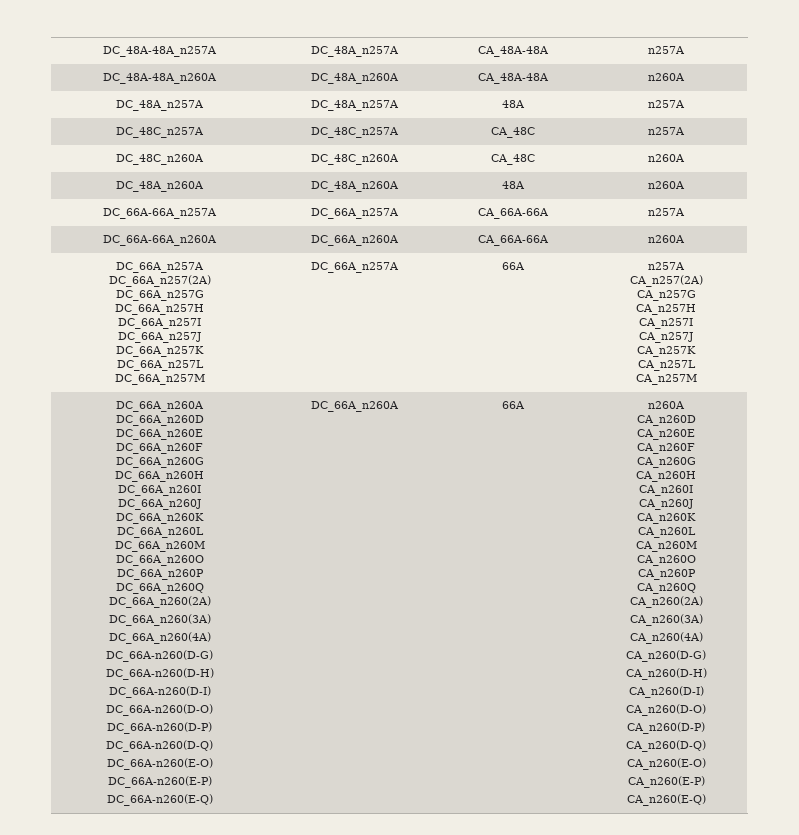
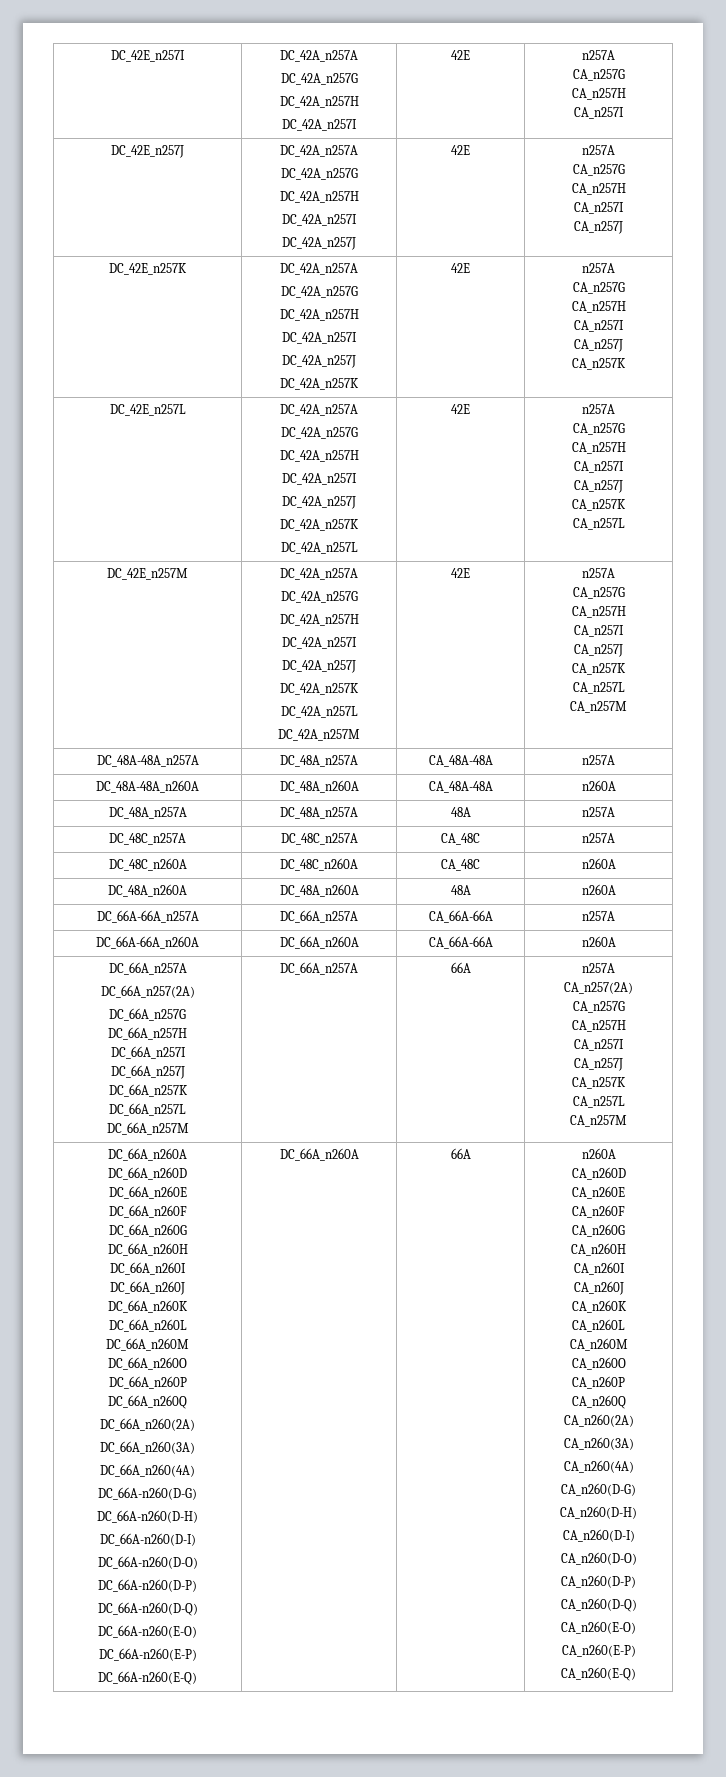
(103, 51) none -> [111,50,185,62] [280,50,358,62] [280,73,358,85] [279,96,359,108] [282,119,357,131] [451,50,470,60] [582,50,615,60] [572,69,625,81] [571,88,626,100] [574,107,624,119] [111,145,184,158] [280,145,358,157] [280,168,358,180] [279,191,359,203] [282,214,357,226] [282,237,356,250] [451,145,470,155] [582,145,615,155] [572,164,625,176] [571,183,626,195] [574,202,624,214] [574,221,623,234] [109,263,187,275] [280,263,358,275] [280,286,358,298] [279,309,359,321] [282,332,357,344] [282,355,356,368] [280,378,359,390] [451,263,470,273] [582,263,615,273] [572,282,625,294] [571,301,626,313] [574,320,624,332] [574,339,623,352] [572,358,626,370] [109,404,186,416] [280,404,358,416] [280,427,358,439] [279,450,359,462] [282,473,357,485] [282,496,356,509] [280,519,359,531] [280,542,358,554] [451,404,470,414] [582,404,615,414] [572,423,625,435] [571,442,626,454] [574,461,624,473] [574,480,623,493] [572,499,626,511] [572,518,625,530] [107,568,188,580] [280,568,358,580] [280,591,358,603] [279,614,359,626] [282,637,357,649] [282,660,356,673] [280,683,359,695] [280,706,358,718] [278,729,360,741] [451,568,470,578] [582,568,615,578] [572,587,625,599] [571,606,626,618] [574,625,624,637] [574,644,623,657] [572,663,626,675] [572,682,625,694] [570,701,627,713] DC_42E_n257I | DC_42A_n257A // DC_42A_n257G // DC_42A_n257H // DC_42A_n257I | 42E | n257A // CA_n257G // CA_n257H // CA_n257I // DC_42E_n257J | DC_42A_n257A // DC_42A_n257G // DC_42A_n257H // DC_42A_n257I // DC_42A_n257J | 42E | n257A // CA_n257G // CA_n257H // CA_n257I // CA_n257J // DC_42E_n257K | DC_42A_n257A // DC_42A_n257G // DC_42A_n257H // DC_42A_n257I // DC_42A_n257J // DC_42A_n257K | 42E | n257A // CA_n257G // CA_n257H // CA_n257I // CA_n257J // CA_n257K // DC_42E_n257L | DC_42A_n257A // DC_42A_n257G // DC_42A_n257H // DC_42A_n257I // DC_42A_n257J // DC_42A_n257K // DC_42A_n257L | 42E | n257A // CA_n257G // CA_n257H // CA_n257I // CA_n257J // CA_n257K // CA_n257L // DC_42E_n257M | DC_42A_n257A // DC_42A_n257G // DC_42A_n257H // DC_42A_n257I // DC_42A_n257J // DC_42A_n257K // DC_42A_n257L // DC_42A_n257M | 42E | n257A // CA_n257G // CA_n257H // CA_n257I // CA_n257J // CA_n257K // CA_n257L // CA_n257M //

